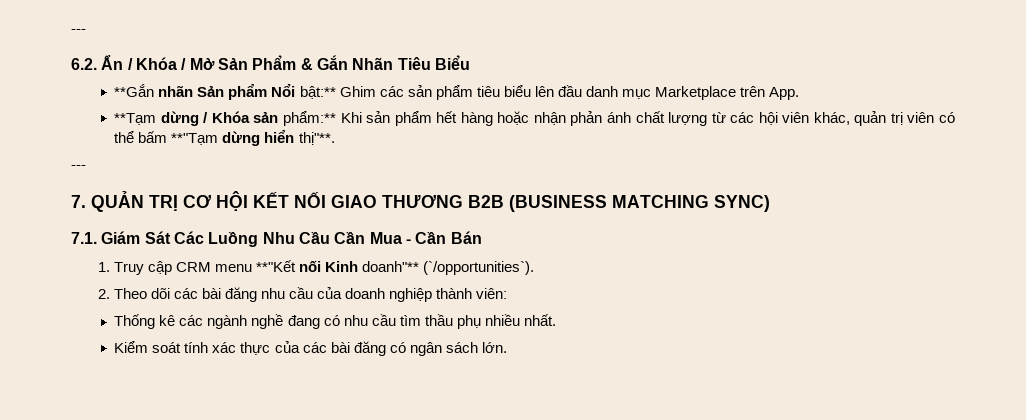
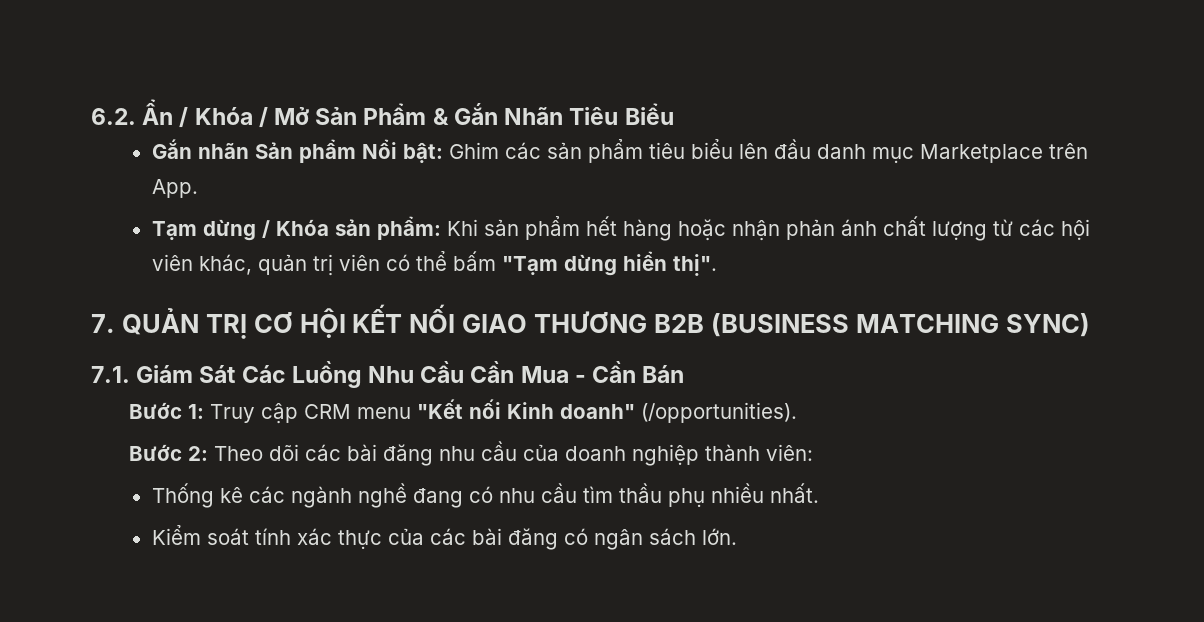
[71,29,86,33] --- // -> (91, 116) none
[114,84,155,97] **Gắn -> [151,139,192,159] Gắn
[299,86,336,99] bật:** -> [402,142,443,164] bật:
[114,113,157,125] **Tạm -> [151,221,197,241] Tạm
[283,111,337,126] phẩm:** -> [376,216,441,240] phẩm:
[171,133,219,145] **"Tạm -> [501,256,558,276] "Tạm
[298,132,335,145] [71,165,86,169] thị"**. // --- -> [672,254,717,276] thị".
[97,262,110,272] 1. -> [129,402,205,419] Bước 1:
[256,260,297,272] **"Kết -> [417,399,464,419] "Kết
[362,261,535,275] [97,289,110,299] doanh"** (`/opportunities`). // 2. -> [560,402,798,423] [129,444,209,461] doanh" (/opportunities). // Bước 2:

